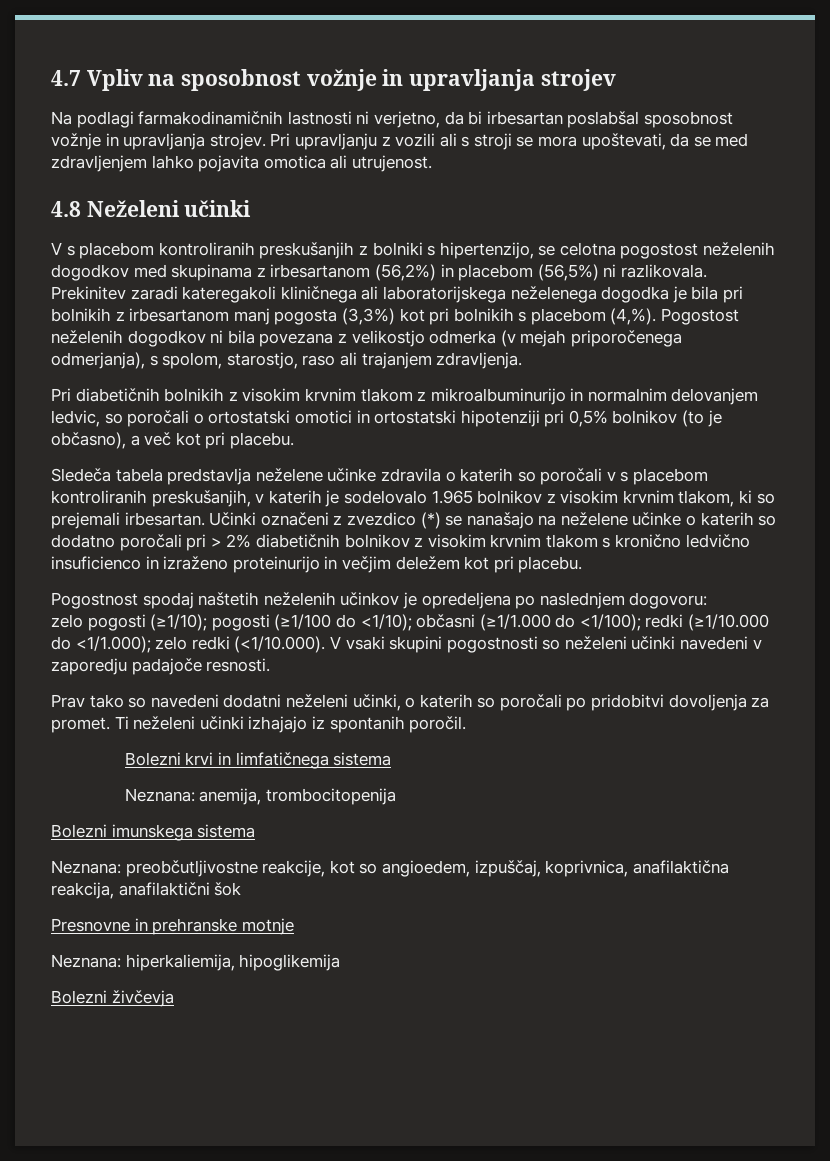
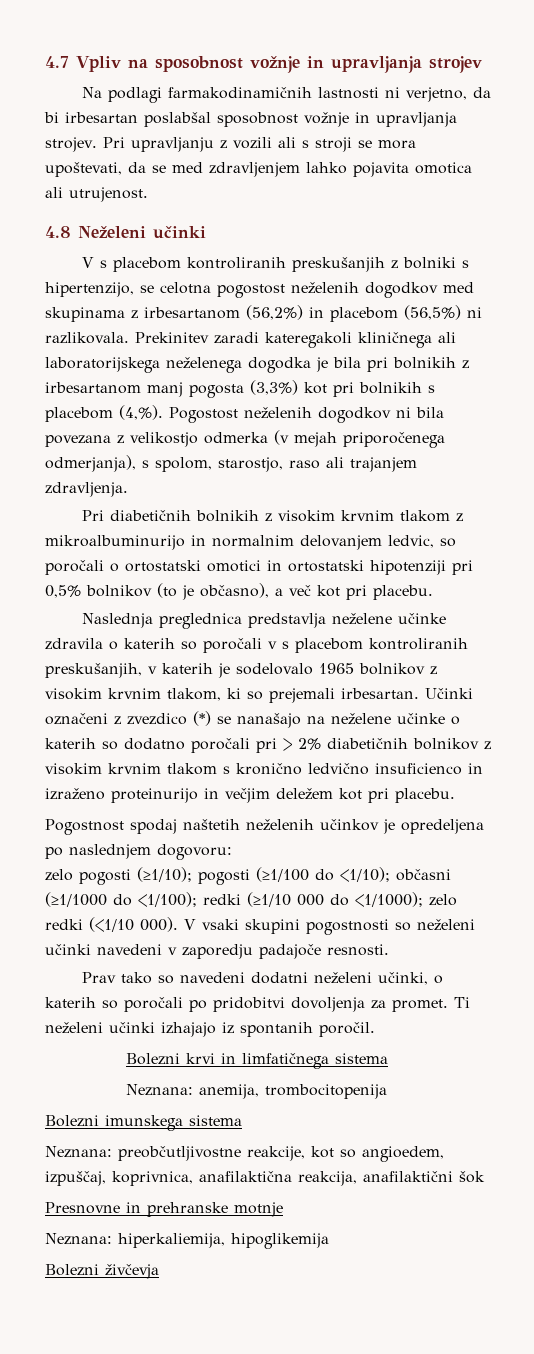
[51,468,163,482] Sledeča tabela -> [82,613,243,629] Naslednja preglednica
[431,490,473,504] 1.965 -> [319,663,354,674] 1965
[479,614,551,631] (≥1/1.000 -> [45,892,107,907] (≥1/1000
[688,614,770,631] [51,636,326,653] (≥1/10.000 do <1/1.000); zelo redki (<1/10.000). -> [247,892,457,907] [45,917,178,932] (≥1/10 000 do <1/1000); zelo redki (<1/10 000).

